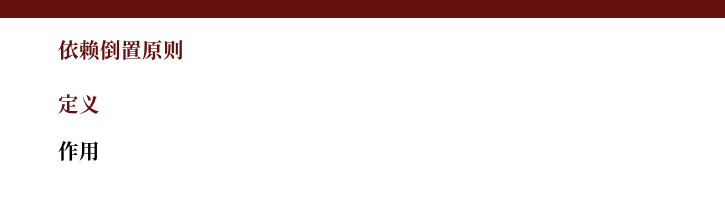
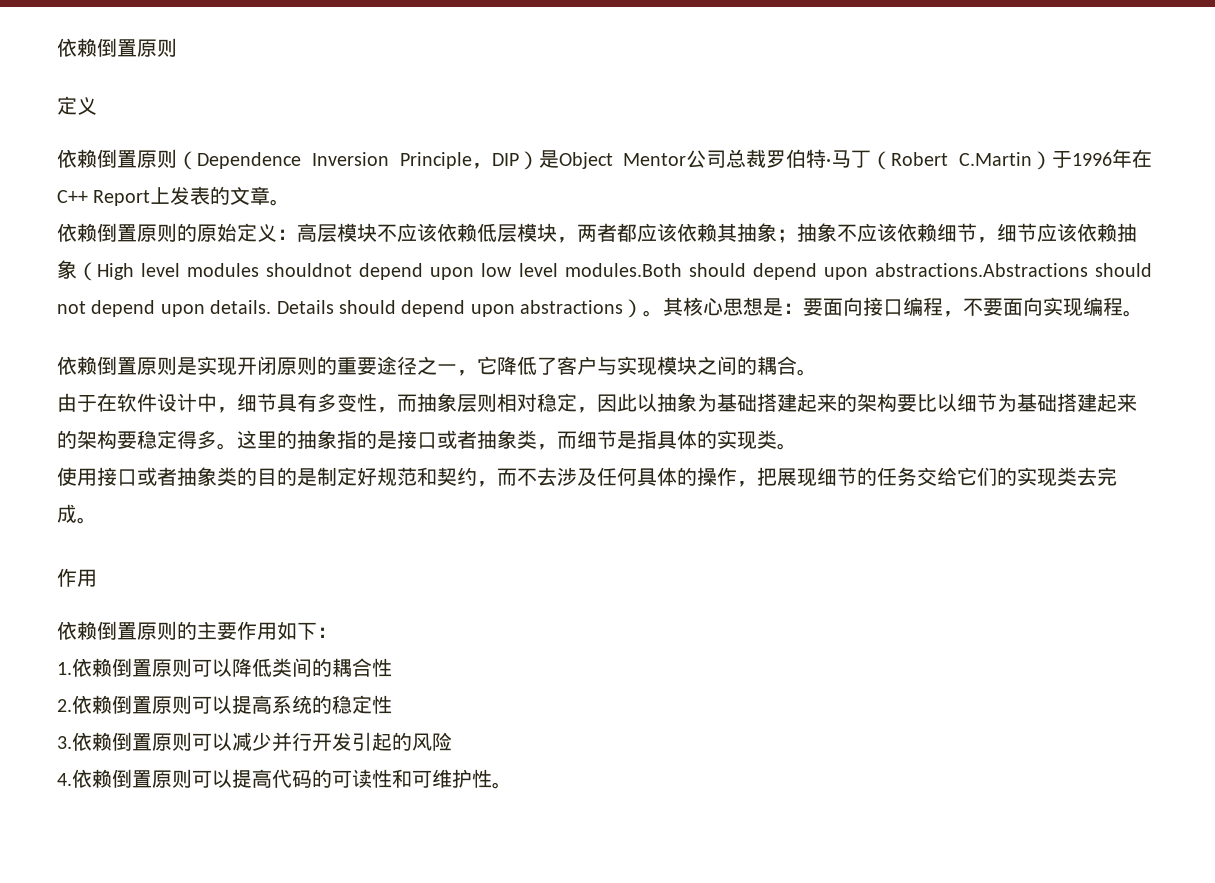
[58,141,100,161] 作用 -> [57,149,1152,170] [57,186,291,206] [57,223,1137,243] [57,260,1153,281] [57,297,1144,318] [57,356,817,376] [57,393,1137,413] [57,430,797,450] [57,467,1117,487] [57,504,97,524] [57,568,97,587] [57,621,337,640] [57,658,392,677] [57,695,392,714] [57,732,452,752] [57,769,512,789] 依赖倒置原则（Dependence Inversion Principle，DIP）是Object Mentor公司总裁罗伯特·马丁（Robert C.Martin）于1996年在C++ Report上发表的文章。 // 依赖倒置原则的原始定义：高层模块不应该依赖低层模块，两者都应该依赖其抽象；抽象不应该依赖细节，细节应该依赖抽象（High level modules shouldnot depend upon low level modules.Both should depend upon abstractions.Abstractions should not depend upon details. Details should depend upon abstractions）。其核心思想是：要面向接口编程，不要面向实现编程。 // 依赖倒置原则是实现开闭原则的重要途径之一，它降低了客户与实现模块之间的耦合。 // 由于在软件设计中，细节具有多变性，而抽象层则相对稳定，因此以抽象为基础搭建起来的架构要比以细节为基础搭建起来的架构要稳定得多。这里的抽象指的是接口或者抽象类，而细节是指具体的实现类。 // 使用接口或者抽象类的目的是制定好规范和契约，而不去涉及任何具体的操作，把展现细节的任务交给它们的实现类去完成。 // 作用 // 依赖倒置原则的主要作用如下： // 1.依赖倒置原则可以降低类间的耦合性 // 2.依赖倒置原则可以提高系统的稳定性 // 3.依赖倒置原则可以减少并行开发引起的风险 // 4.依赖倒置原则可以提高代码的可读性和可维护性。

